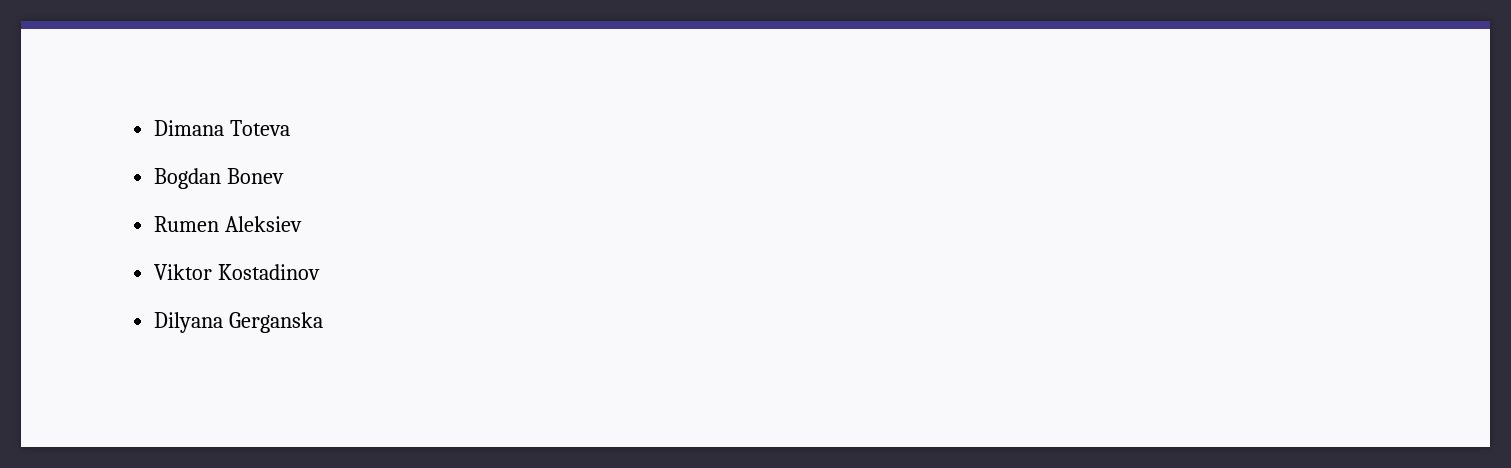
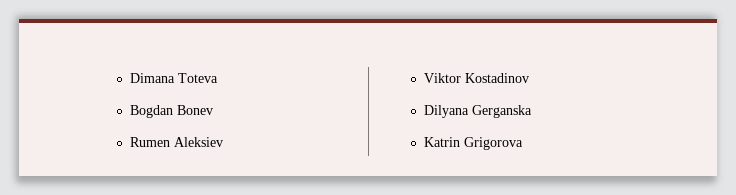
(324, 322) none -> [423,137,523,150] // Katrin Grigorova

